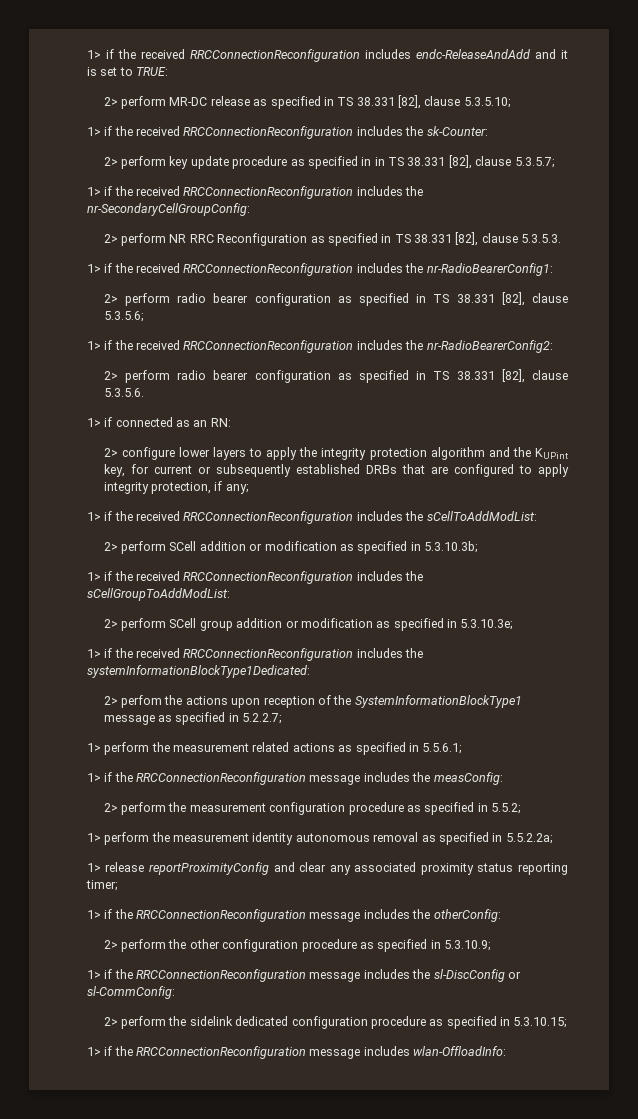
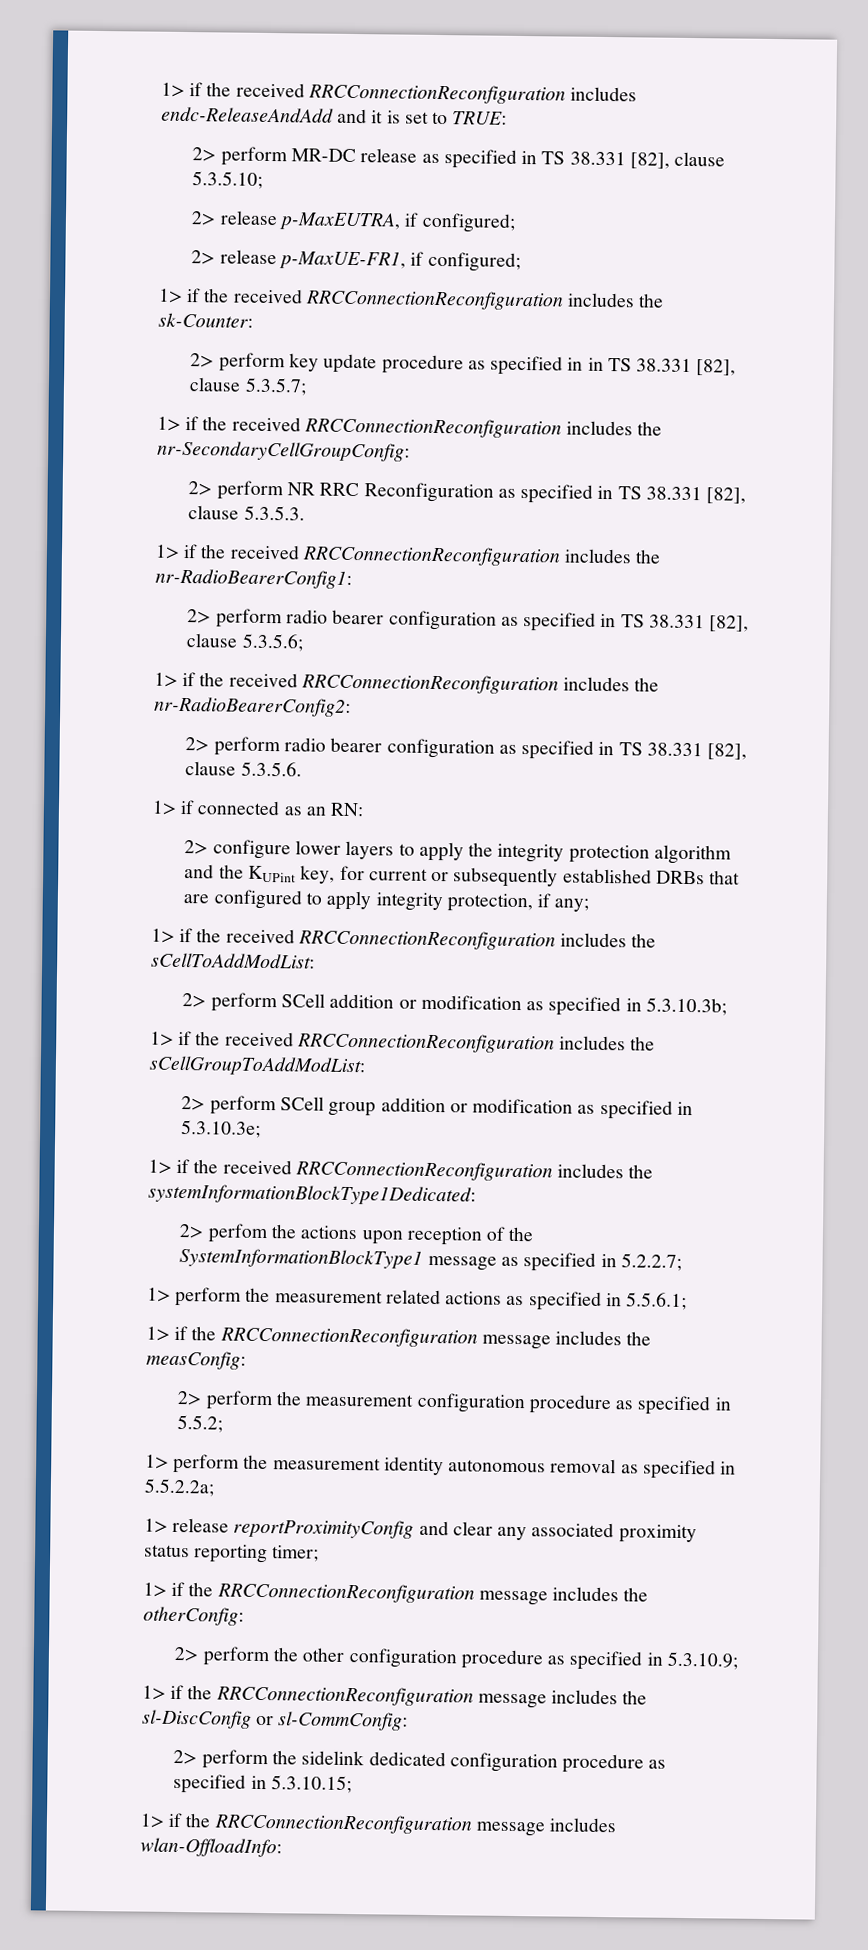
(511, 102) none -> [191,210,516,233] [191,249,521,272] // 2> release p-MaxEUTRA, if configured; // 2> release p-MaxUE-FR1, if configured;

